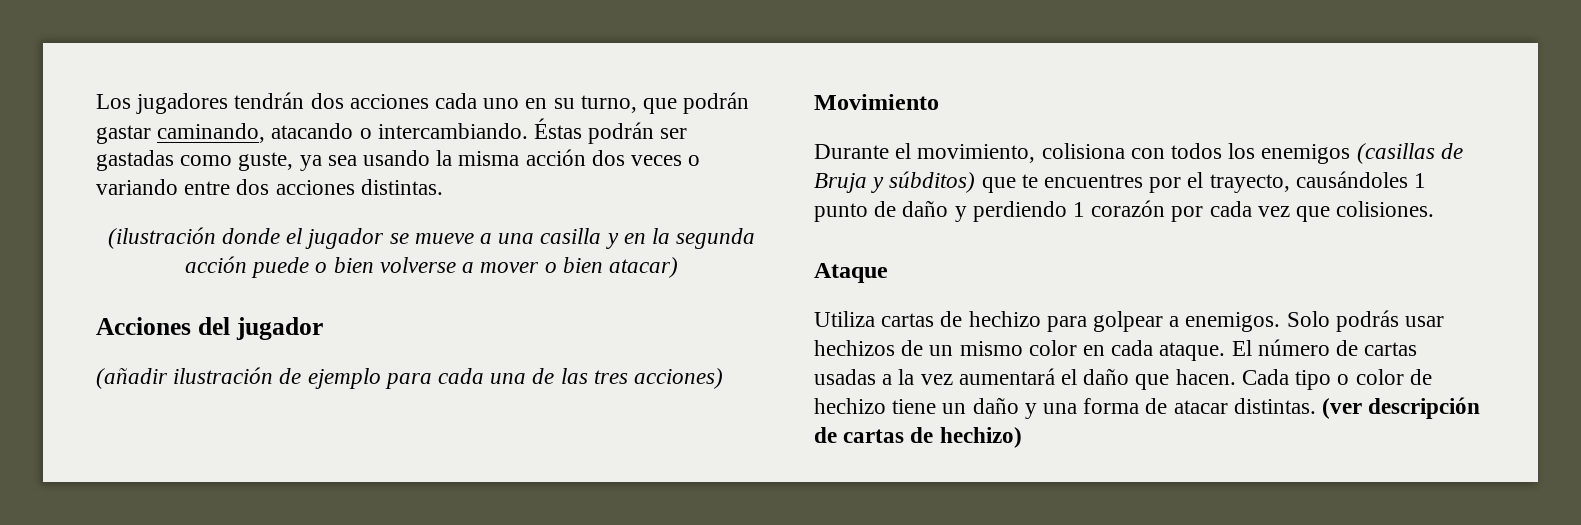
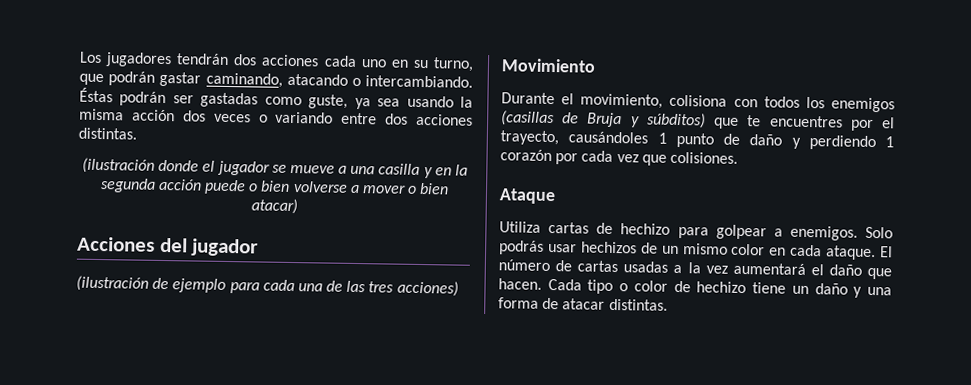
[96,367,274,389] (añadir ilustración -> [76,275,149,292] (ilustración
[1322,397,1481,419] [814,427,1022,448] (ver descripción de cartas de hechizo) -> (668, 304) none

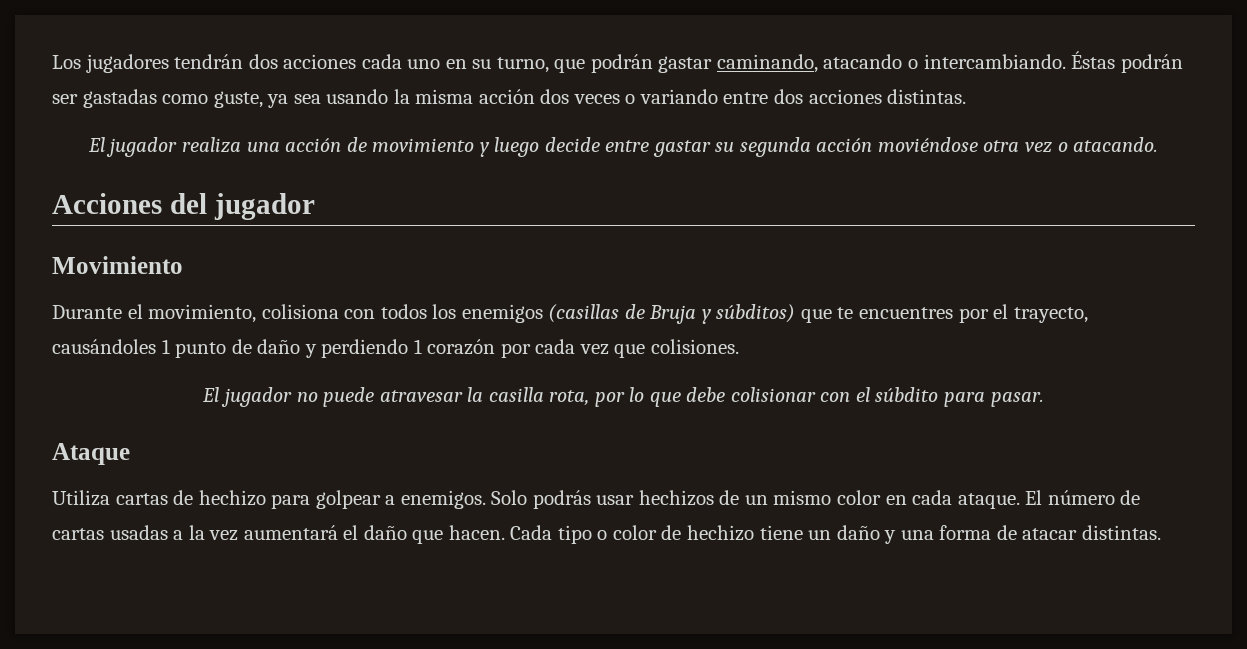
[81,157,469,179] [99,178,450,195] [250,198,298,215] [77,236,260,257] [76,275,459,297] (ilustración donde el jugador se mueve a una casilla y en la segunda acción puede o bien volverse a mover o bien atacar) // Acciones del jugador // (ilustración de ejemplo para cada una de las tres acciones) -> [87,137,1159,157] [52,193,315,220] El jugador realiza una acción de movimiento y luego decide entre gastar su segunda acción moviéndose otra vez o atacando. // Acciones del jugador
(738, 157) none -> [202,387,1044,407] // El jugador no puede atravesar la casilla rota, por lo que debe colisionar con el súbdito para pasar.

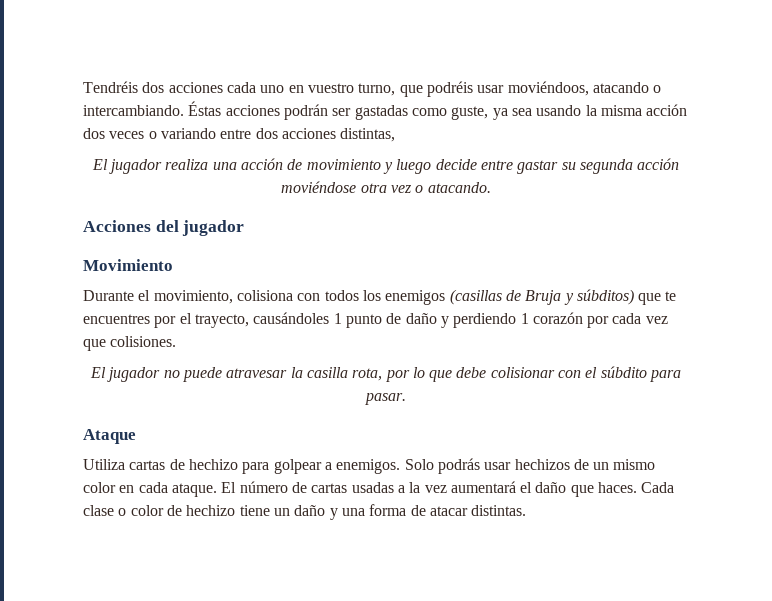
[52,54,244,73] Los jugadores tendrán -> [83,81,138,93] Tendréis
[472,59,492,69] su -> [307,83,354,93] vuestro
[590,54,818,73] podrán gastar caminando, -> [426,81,589,97] podréis usar moviéndoos,
(1116, 60) none -> [225,105,280,116] acciones
[887,89,967,104] distintas. -> [340,128,396,142] distintas,
[448,525,592,544] hacen. Cada tipo -> [598,482,675,493] [83,505,114,516] haces. Cada clase

